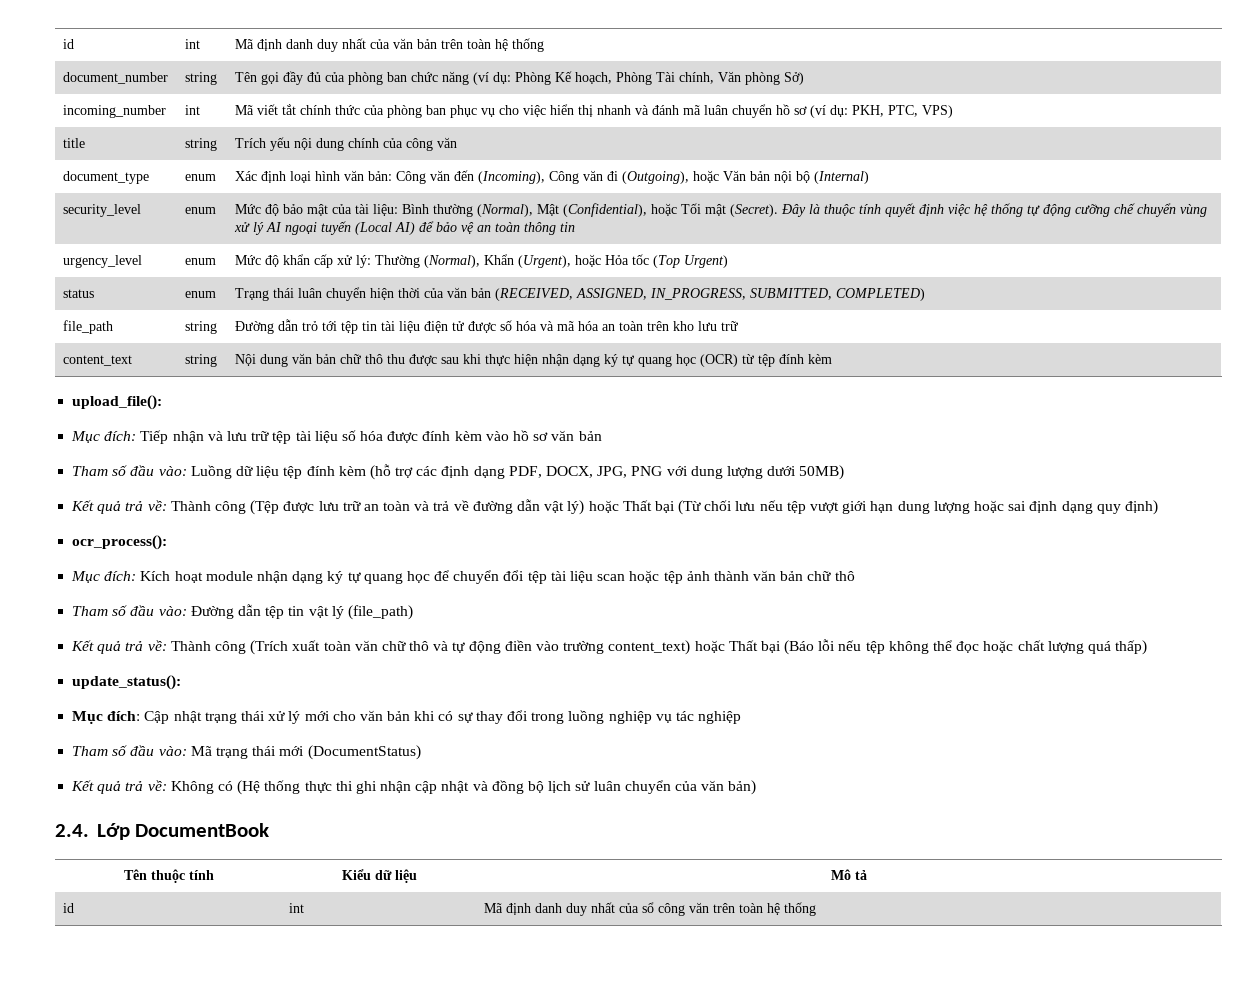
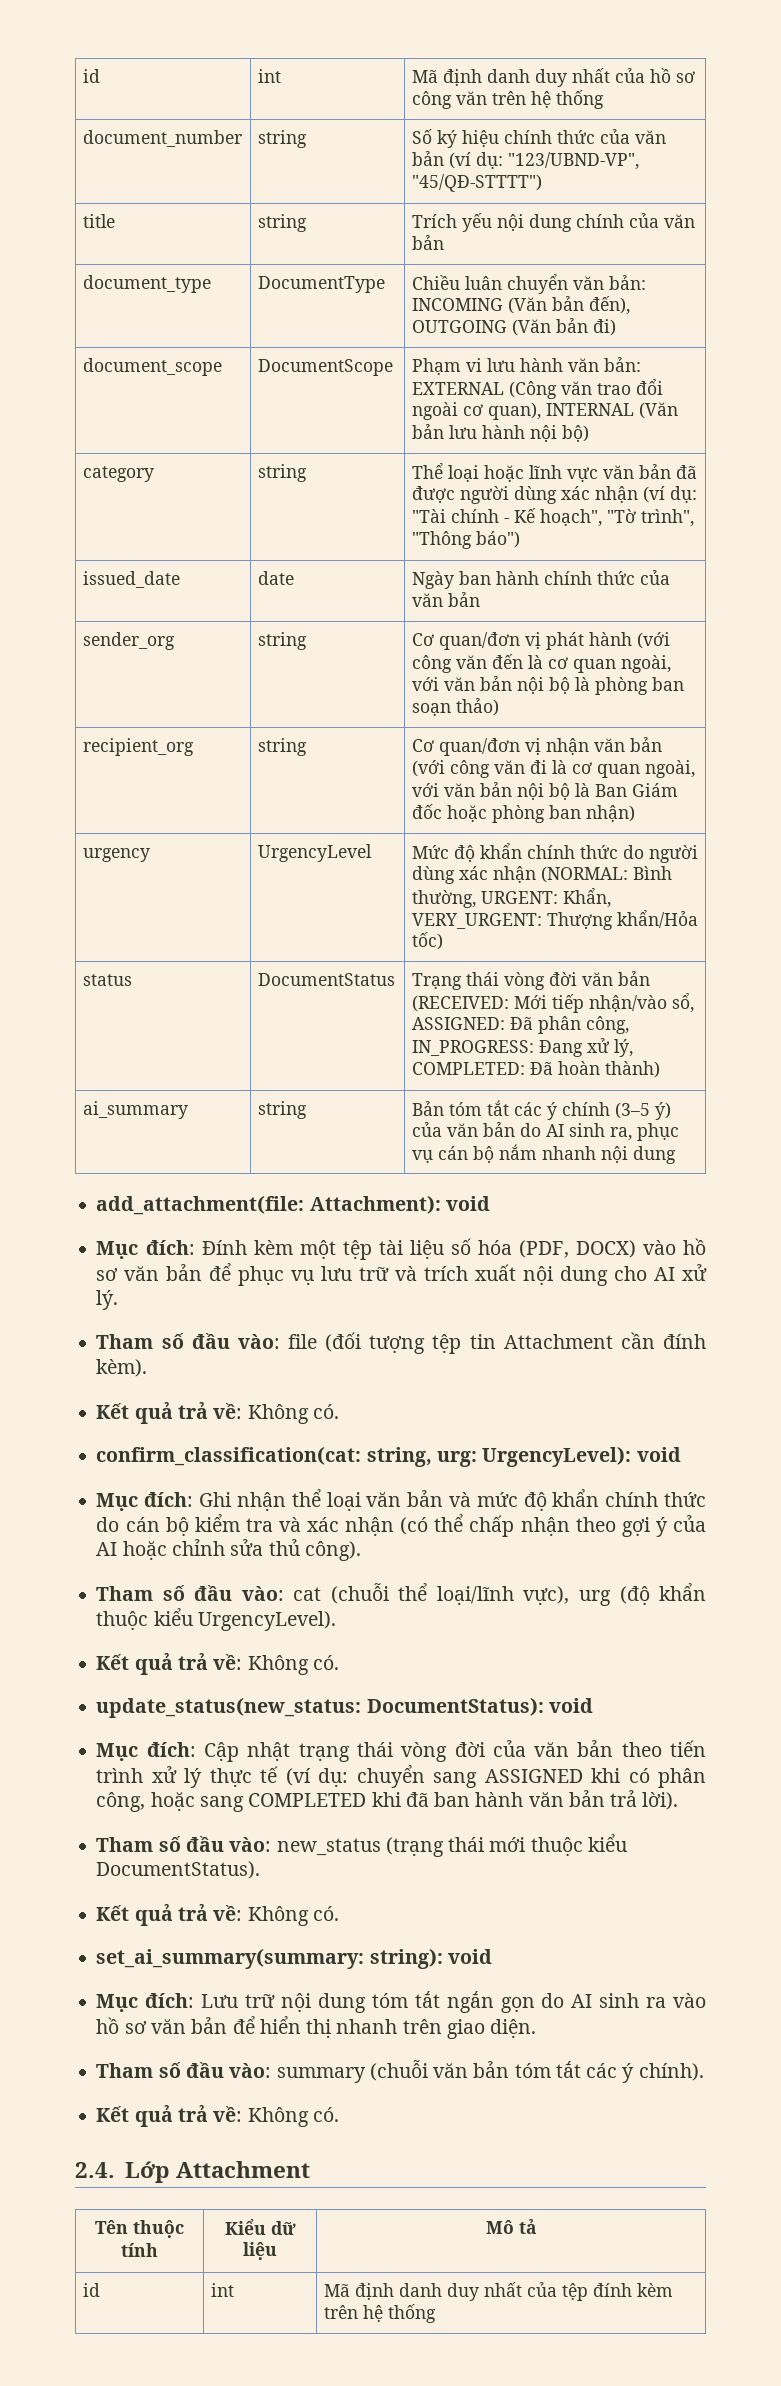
[63,39,75,49] [185,39,201,49] [235,38,492,52] id | int | Mã định danh duy nhất của văn bản trên toàn -> [82,69,100,83] [257,69,281,83] [411,68,695,87] [411,91,526,109] id | int | Mã định danh duy nhất của hồ sơ công văn trên
[235,71,805,85] [63,105,167,118] [185,105,201,115] [235,104,954,118] Tên gọi đầy đủ của phòng ban chức năng (ví dụ: Phòng Kế hoạch, Phòng Tài chính, Văn phòng Sở) // incoming_number | int | Mã viết tắt chính thức của phòng ban phục vụ cho việc hiển thị nhanh và đánh mã luân chuyển hồ sơ (ví dụ: PKH, PTC, VPS) -> [411,129,666,148] [411,151,639,170] [411,174,542,192] Số ký hiệu chính thức của văn bản (ví dụ: "123/UBND-VP", "45/QĐ-STTTT")
[406,137,458,151] công văn -> [663,214,695,228] [411,235,444,250] văn bản
[185,174,217,181] [235,170,870,184] [63,204,142,217] [185,207,217,214] [235,203,1208,217] [234,221,576,235] [63,255,143,268] [185,258,217,265] [235,254,729,268] enum | Xác định loại hình văn bản: Công văn đến (Incoming), Công văn đi (Outgoing), hoặc Văn bản nội bộ (Internal) // security_level | enum | Mức độ bảo mật của tài liệu: Bình thường (Normal), Mật (Confidential), hoặc Tối mật (Secret). Đây là thuộc tính quyết định việc hệ thống tự động cưỡng chế chuyển vùng xử lý AI ngoại tuyến (Local AI) để bảo vệ an toàn thông tin // urgency_level | enum | Mức độ khẩn cấp xử lý: Thường (Normal), Khẩn (Urgent), hoặc Hỏa tốc (Top Urgent) -> [257,276,385,293] [411,274,646,294] [411,296,630,315] [411,318,616,336] [82,358,222,376] [257,359,393,376] [411,357,641,375] [411,379,663,399] [411,402,678,420] [411,424,589,442] [82,466,154,482] [257,464,307,482] [411,463,697,482] [411,486,697,504] [411,508,694,527] [411,531,520,549] [82,571,180,588] [257,571,294,585] [411,570,670,589] [411,592,480,607] [82,632,175,650] [257,632,307,650] [411,632,670,650] [411,654,671,673] [411,676,684,695] [411,698,499,716] [82,738,194,756] [257,738,307,756] [411,737,662,756] [411,760,695,778] [411,782,678,800] [411,804,635,823] [82,848,150,862] [257,844,372,862] [411,843,698,863] [411,866,672,884] [411,888,611,908] [411,910,698,930] [411,932,443,950] DocumentType | Chiều luân chuyển văn bản: INCOMING (Văn bản đến), OUTGOING (Văn bản đi) // document_scope | DocumentScope | Phạm vi lưu hành văn bản: EXTERNAL (Công văn trao đổi ngoài cơ quan), INTERNAL (Văn bản lưu hành nội bộ) // category | string | Thể loại hoặc lĩnh vực văn bản đã được người dùng xác nhận (ví dụ: "Tài chính - Kế hoạch", "Tờ trình", "Thông báo") // issued_date | date | Ngày ban hành chính thức của văn bản // sender_org | string | Cơ quan/đơn vị phát hành (với công văn đến là cơ quan ngoài, với văn bản nội bộ là phòng ban soạn thảo) // recipient_org | string | Cơ quan/đơn vị nhận văn bản (với công văn đi là cơ quan ngoài, với văn bản nội bộ là Ban Giám đốc hoặc phòng ban nhận) // urgency | UrgencyLevel | Mức độ khẩn chính thức do người dùng xác nhận (NORMAL: Bình thường, URGENT: Khẩn, VERY_URGENT: Thượng khẩn/Hỏa tốc)
[185,291,217,298] enum -> [257,973,395,986] DocumentStatus
[298,287,926,301] [63,320,114,334] [185,321,218,334] [235,319,739,334] [63,355,133,366] [185,354,218,367] [235,353,833,367] [72,395,163,410] [71,430,270,444] luân chuyển hiện thời của văn bản (RECEIVED, ASSIGNED, IN_PROGRESS, SUBMITTED, COMPLETED) // file_path | string | Đường dẫn trỏ tới tệp tin tài liệu điện tử được số hóa và mã hóa an toàn trên kho lưu trữ // content_text | string | Nội dung văn bản chữ thô thu được sau khi thực hiện nhận dạng ký tự quang học (OCR) từ tệp đính kèm // upload_file(): // Mục đích: Tiếp nhận và lưu trữ -> [503,971,650,990] [411,993,694,1013] [411,1016,629,1034] [411,1038,633,1057] [411,1061,660,1078] [82,1101,188,1119] [257,1101,307,1119] [411,1100,671,1120] [411,1122,679,1141] [411,1144,676,1164] [96,1195,490,1215] [96,1240,336,1259] vòng đời văn bản (RECEIVED: Mới tiếp nhận/vào sổ, ASSIGNED: Đã phân công, IN_PROGRESS: Đang xử lý, COMPLETED: Đã hoàn thành) // ai_summary | string | Bản tóm tắt các ý chính (3–5 ý) của văn bản do AI sinh ra, phục vụ cán bộ nắm nhanh nội dung // add_attachment(file: Attachment): void // Mục đích: Đính kèm một
[387,430,602,443] [72,464,845,480] [71,499,1158,515] [72,535,168,550] [71,570,855,584] [72,604,413,620] [71,639,1148,655] [72,675,182,690] được đính kèm vào hồ sơ văn bản // Tham số đầu vào: Luồng dữ liệu tệp đính kèm (hỗ trợ các định dạng PDF, DOCX, JPG, PNG với dung lượng dưới 50MB) // Kết quả trả về: Thành công (Tệp được lưu trữ an toàn và trả về đường dẫn vật lý) hoặc Thất bại (Từ chối lưu nếu tệp vượt giới hạn dung lượng hoặc sai định dạng quy định) // ocr_process(): // Mục đích: Kích hoạt module nhận dạng ký tự quang học để chuyển đổi tệp tài liệu scan hoặc tệp ảnh thành văn bản chữ thô // Tham số đầu vào: Đường dẫn tệp tin vật lý (file_path) // Kết quả trả về: Thành công (Trích xuất toàn văn chữ thô và tự động điền vào trường content_text) hoặc Thất bại (Báo lỗi nếu tệp không thể đọc hoặc chất lượng quá thấp) // update_status(): -> [518,1238,706,1258] [96,1263,707,1286] [96,1290,119,1310] [96,1332,706,1354] [96,1359,148,1377] [96,1401,339,1424] [96,1446,681,1467] [96,1489,707,1511] [96,1514,707,1537] [96,1539,361,1561] [96,1583,706,1606] [96,1608,336,1631] [96,1652,339,1675] [96,1697,593,1718] (PDF, DOCX) vào hồ sơ văn bản để phục vụ lưu trữ và trích xuất nội dung cho AI xử lý. // Tham số đầu vào: file (đối tượng tệp tin Attachment cần đính kèm). // Kết quả trả về: Không có. // confirm_classification(cat: string, urg: UrgencyLevel): void // Mục đích: Ghi nhận thể loại văn bản và mức độ khẩn chính thức do cán bộ kiểm tra và xác nhận (có thể chấp nhận theo gợi ý của AI hoặc chỉnh sửa thủ công). // Tham số đầu vào: cat (chuỗi thể loại/lĩnh vực), urg (độ khẩn thuộc kiểu UrgencyLevel). // Kết quả trả về: Không có. // update_status(new_status: DocumentStatus): void
[268,710,742,724] [72,745,421,760] [71,780,757,795] xử lý mới cho văn bản khi có sự thay đổi trong luồng nghiệp vụ tác nghiệp // Tham số đầu vào: Mã trạng thái mới (DocumentStatus) // Kết quả trả về: Không có (Hệ thống thực thi ghi nhận cập nhật và đồng bộ lịch sử luân chuyển của văn bản) -> [401,1740,707,1762] [96,1765,706,1788] [96,1790,679,1812] [96,1834,627,1857] [96,1861,261,1879] [96,1903,339,1926] [96,1948,492,1969] [96,1991,706,2013] [96,2016,537,2039] [96,2060,704,2083] [96,2104,339,2127] vòng đời của văn bản theo tiến trình xử lý thực tế (ví dụ: chuyển sang ASSIGNED khi có phân công, hoặc sang COMPLETED khi đã ban hành văn bản trả lời). // Tham số đầu vào: new_status (trạng thái mới thuộc kiểu DocumentStatus). // Kết quả trả về: Không có. // set_ai_summary(summary: string): void // Mục đích: Lưu trữ nội dung tóm tắt ngắn gọn do AI sinh ra vào hồ sơ văn bản để hiển thị nhanh trên giao diện. // Tham số đầu vào: summary (chuỗi văn bản tóm tắt các ý chính). // Kết quả trả về: Không có.
[135,823,270,837] DocumentBook -> [175,2161,310,2178] Attachment
[642,902,764,916] sổ công văn trên toàn -> [561,2283,673,2301] [323,2305,358,2319] tệp đính kèm trên

